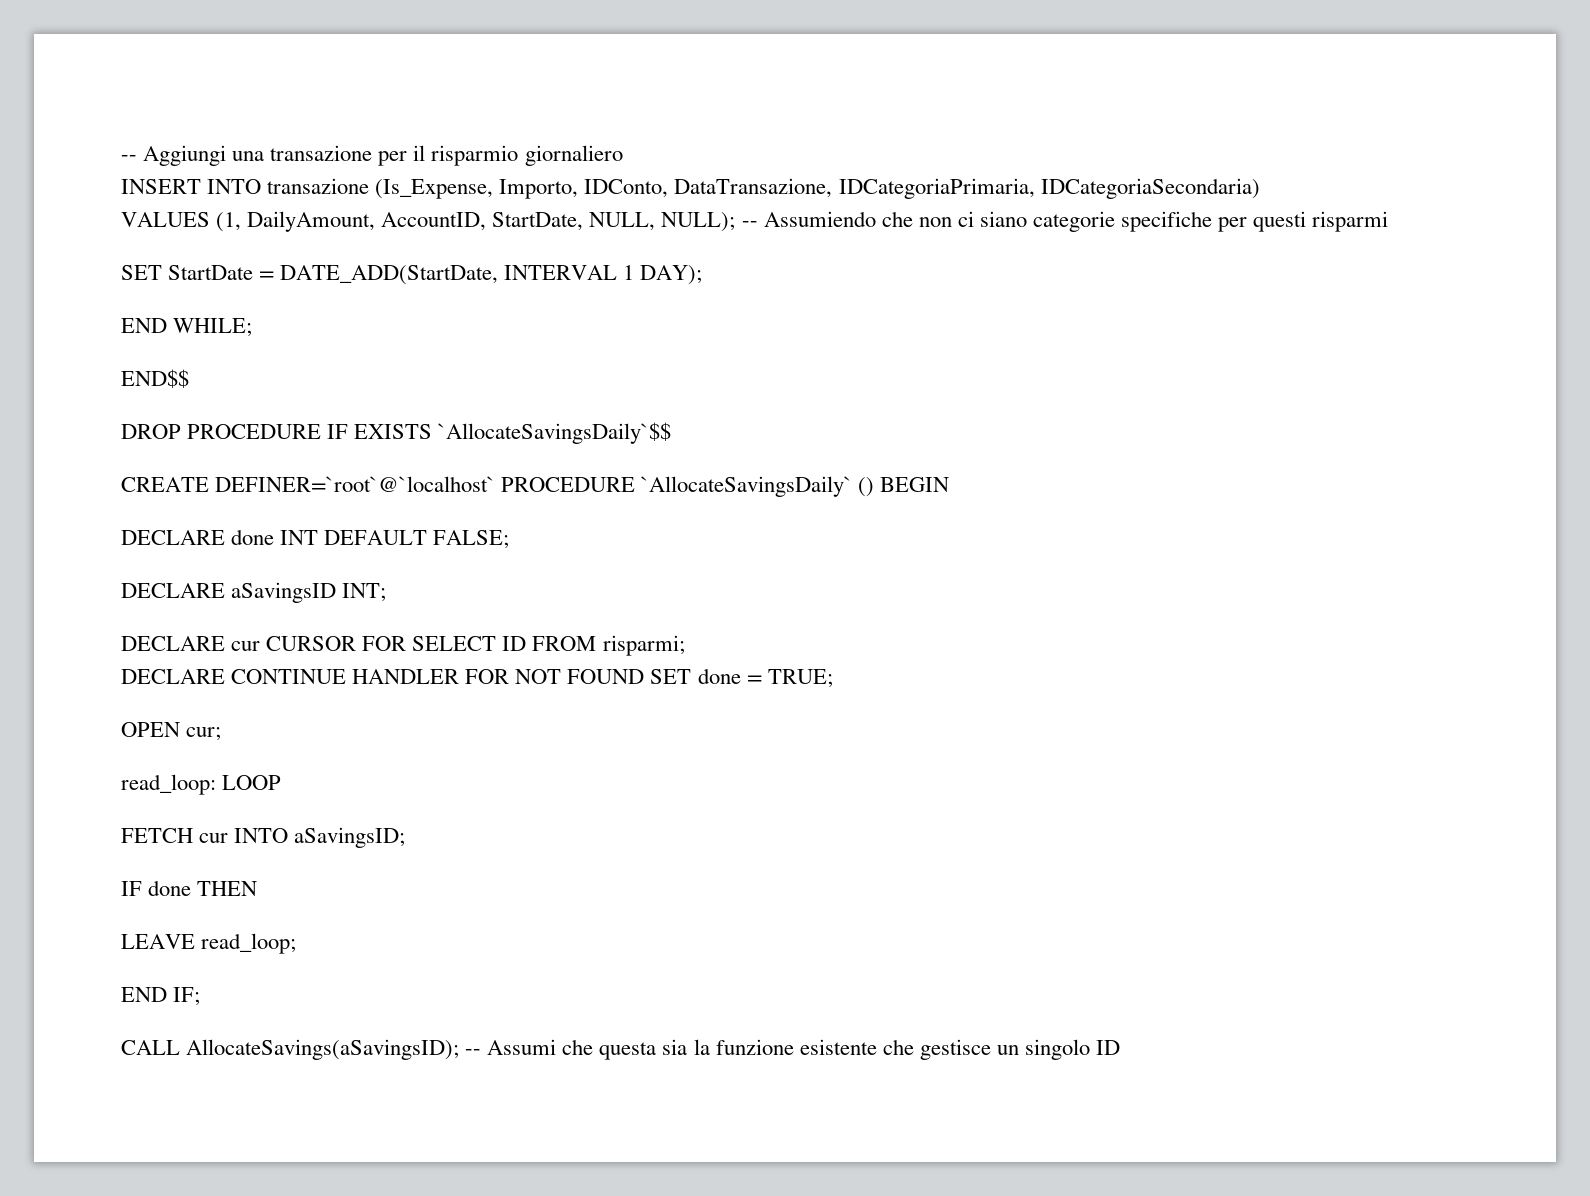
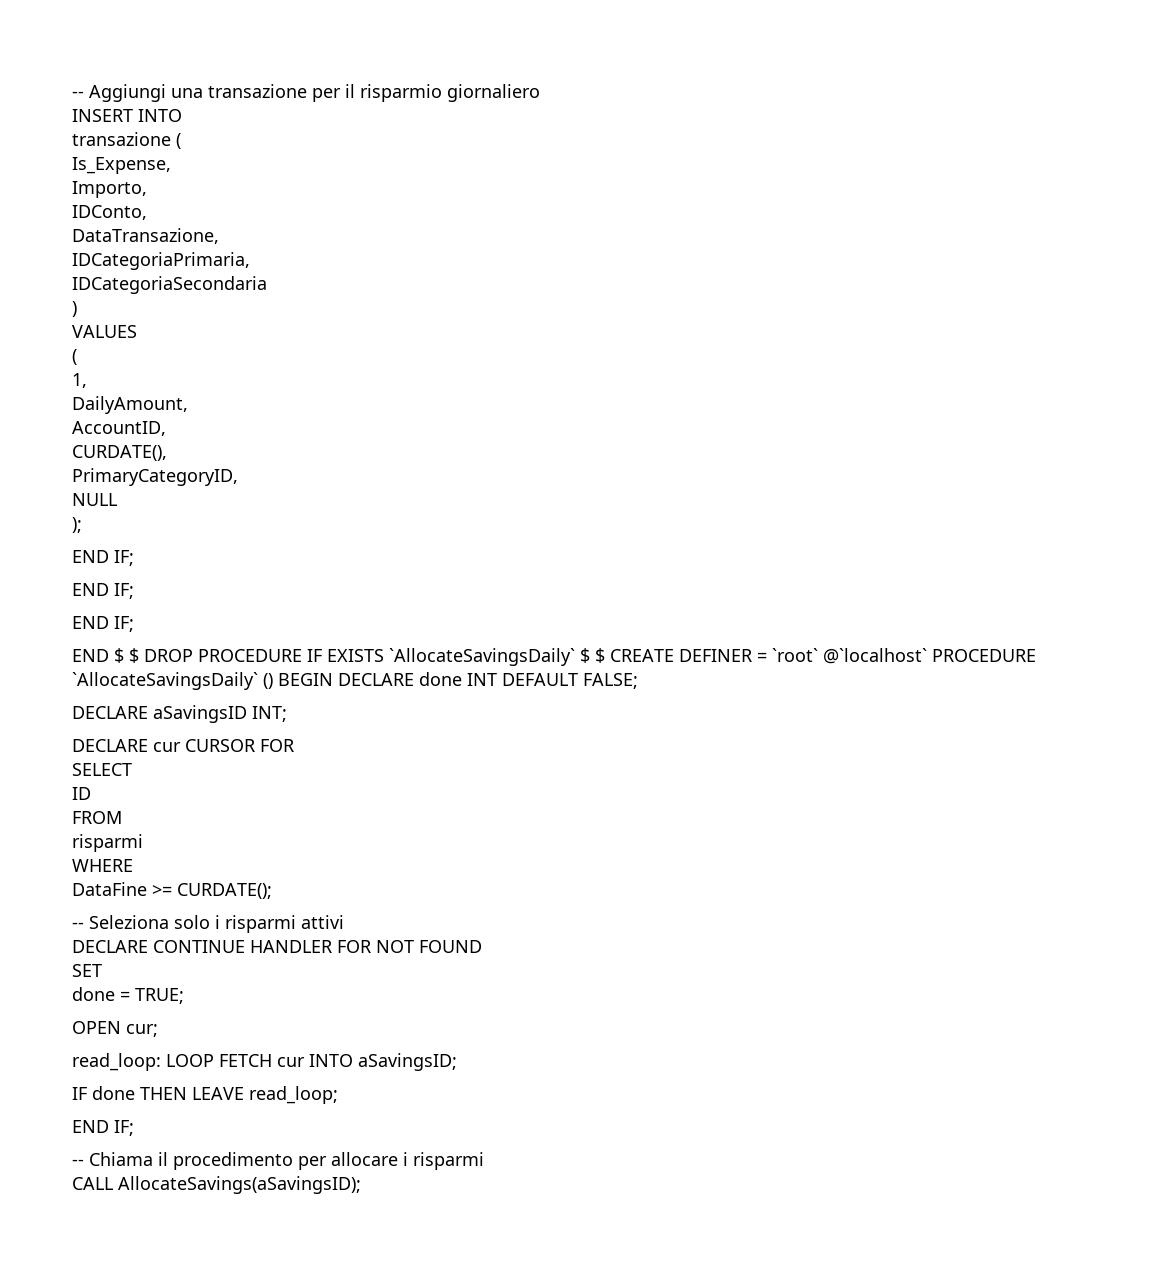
[267,178,494,199] transazione (Is_Expense, -> [72,132,181,149] [72,157,171,174] // transazione ( // Is_Expense, //
(579, 189) none -> (147, 189) //
(669, 188) none -> (147, 212) //
(833, 188) none -> (219, 236) //
[1040,178,1260,199] IDCategoriaSecondaria) -> [72,276,267,294] [72,301,77,317] // IDCategoriaSecondaria // )
[216,212,242,232] (1, -> [72,349,77,365] [72,373,87,388] // ( // 1, //
(376, 221) none -> (188, 405) //
[492,211,1389,232] [121,265,703,285] [121,318,253,337] [121,369,189,388] [121,422,672,444] [121,476,496,492] StartDate, NULL, NULL); -- Assumiendo che non ci siano categorie specifiche per questi risparmi // SET StartDate = DATE_ADD(StartDate, INTERVAL 1 DAY); // END WHILE; // END$$ // DROP PROCEDURE IF EXISTS `AllocateSavingsDaily`$$ // CREATE DEFINER=`root`@`localhost` -> [72,445,167,461] [72,468,238,486] [72,493,117,506] [72,517,82,533] [72,550,134,566] [72,583,134,599] [72,616,134,632] [72,648,927,666] // CURDATE(), // PrimaryCategoryID, // NULL // ); // END IF; // END IF; // END IF; // END $ $ DROP PROCEDURE IF EXISTS `AllocateSavingsDaily` $ $ CREATE DEFINER = `root` @`localhost`
(950, 484) // -> (333, 679) none
(407, 643) none -> (294, 745) //
[502,636,527,651] ID -> [72,787,91,800] // ID //
[602,635,685,656] risparmi; -> [72,834,143,852] [72,859,133,872] [72,882,272,899] [72,915,344,933] // risparmi // WHERE // DataFine >= CURDATE(); // -- Seleziona solo i risparmi attivi
[650,669,692,684] SET -> [72,964,102,977] // SET //
(282, 782) // -> (214, 1060) none
(258, 888) // -> (187, 1093) none
[121,1039,1121,1060] CALL AllocateSavings(aSavingsID); -- Assumi che questa sia la funzione esistente che gestisce un singolo ID -> [72,1152,484,1170] [72,1176,361,1194] -- Chiama il procedimento per allocare i risparmi // CALL AllocateSavings(aSavingsID);

